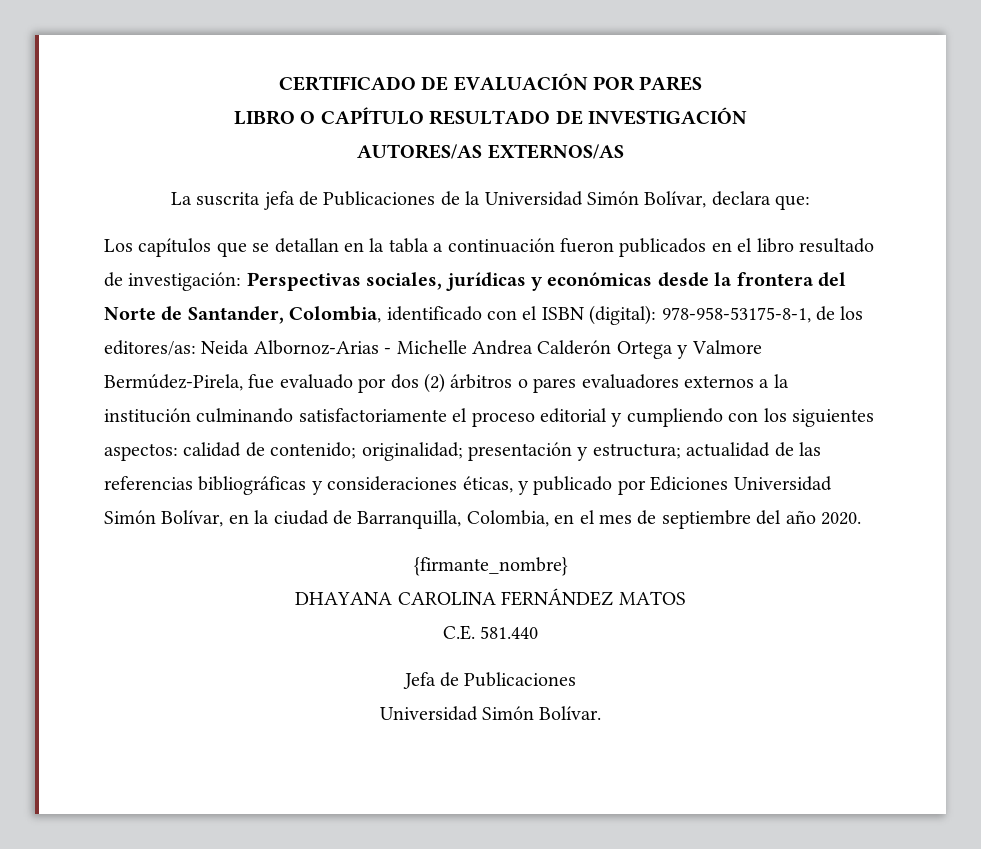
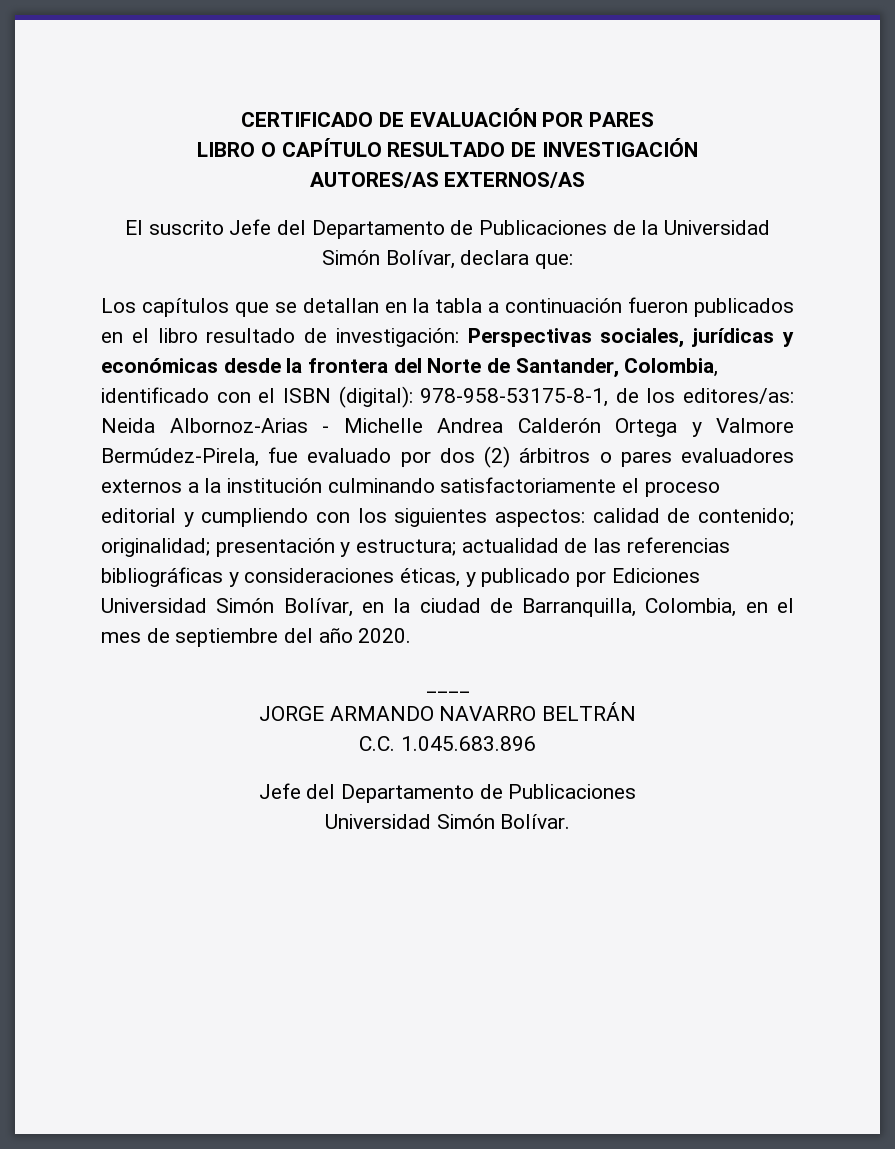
[170,191,295,210] La suscrita jefa -> [124,219,445,239] El suscrito Jefe del Departamento
[413,557,568,576] [295,588,686,606] [442,625,539,640] [402,672,436,689] {firmante_nombre} // DHAYANA CAROLINA FERNÁNDEZ MATOS // C.E. 581.440 // Jefa -> [425,691,470,693] [258,702,637,721] [359,736,536,751] [258,783,474,803] ____ // JORGE ARMANDO NAVARRO BELTRÁN // C.C. 1.045.683.896 // Jefe del Departamento

